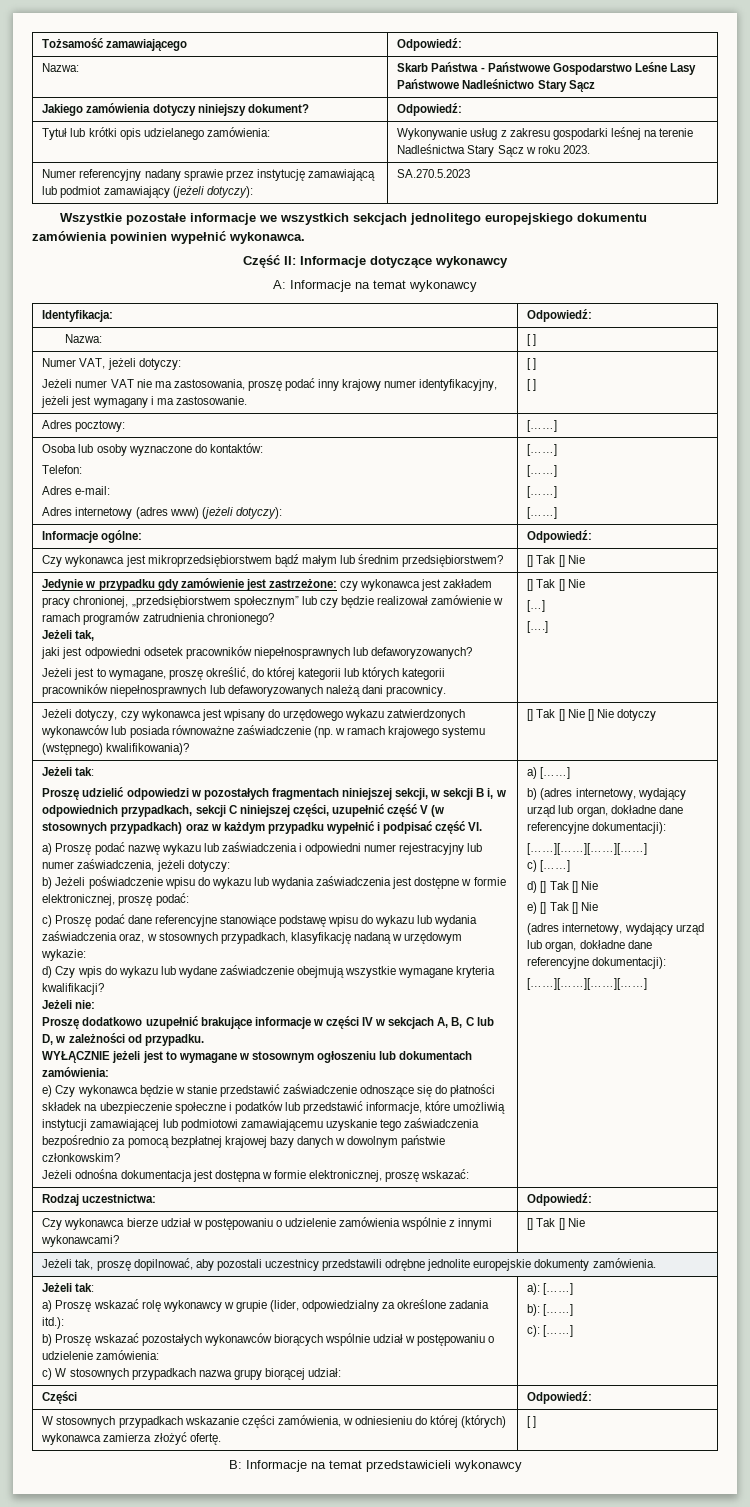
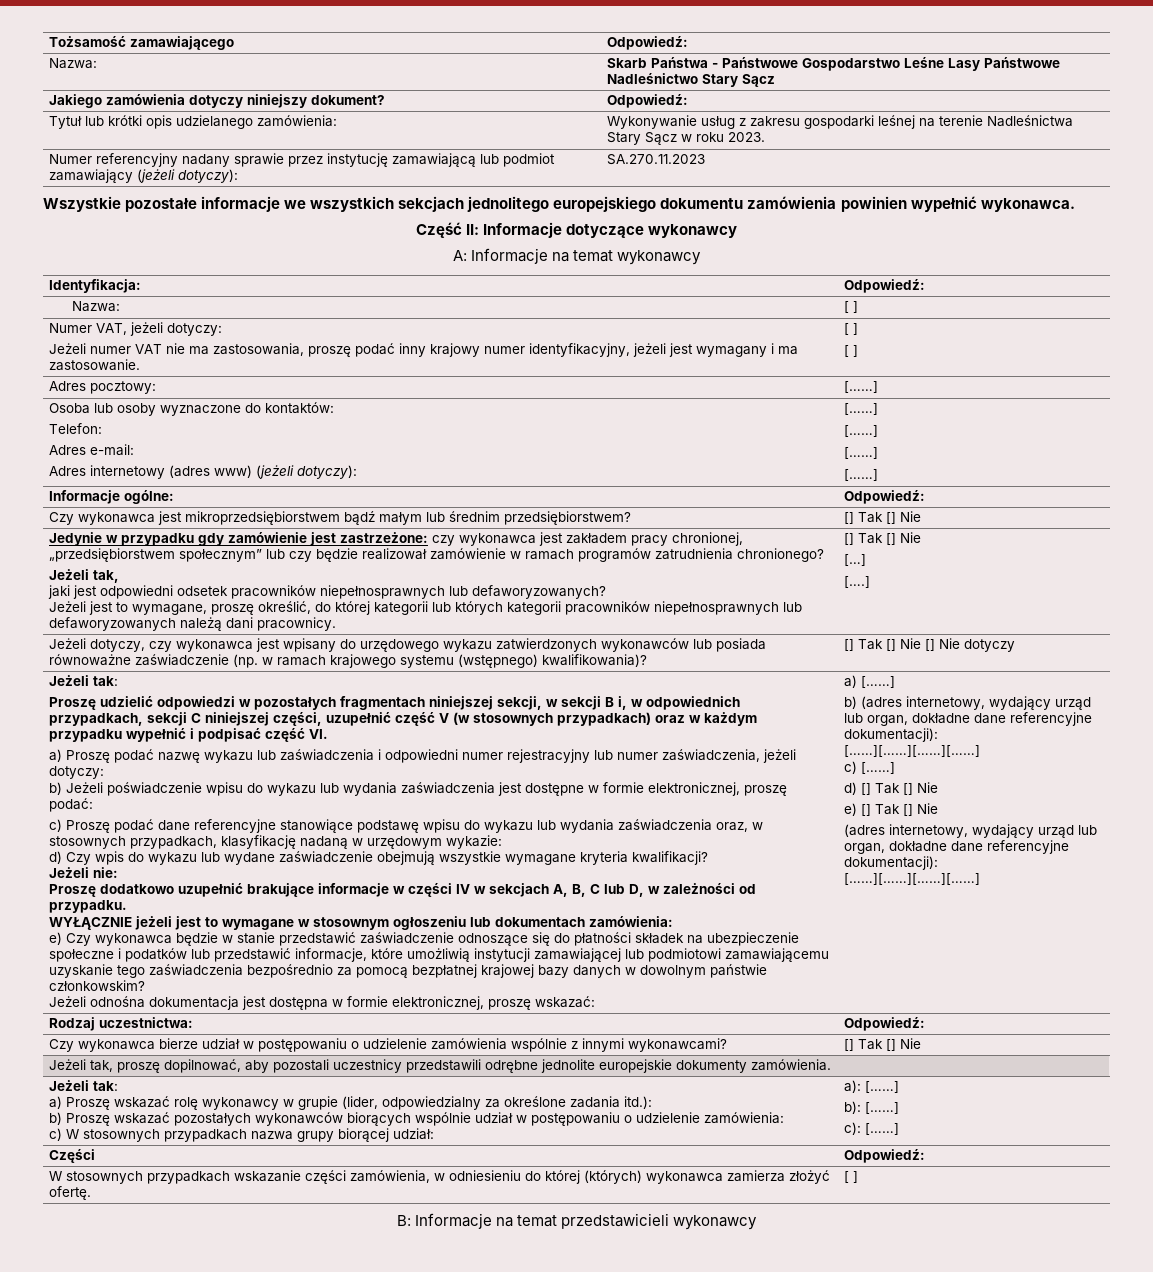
[397,169,471,178] SA.270.5.2023 -> [607,154,706,165] SA.270.11.2023

